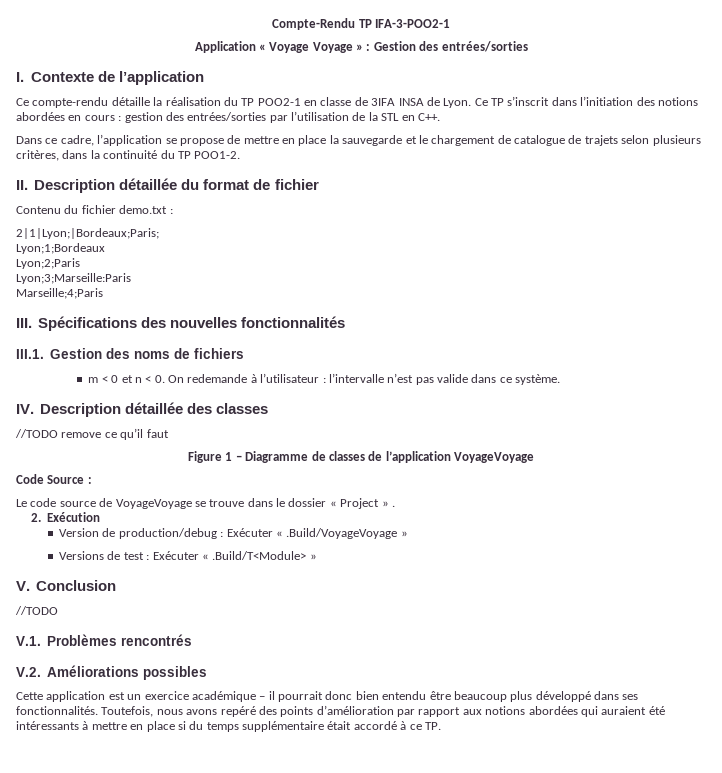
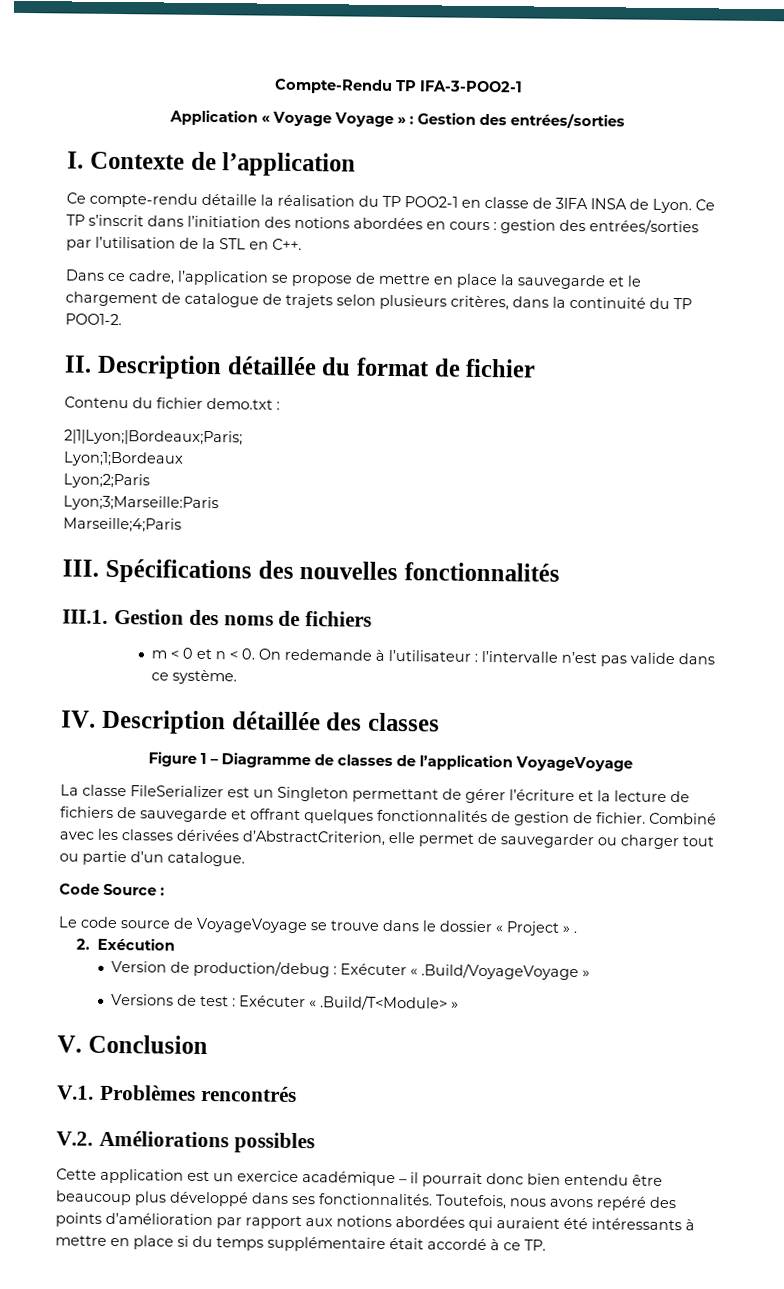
[15,428,169,440] // //TODO remove ce qu’il faut -> (441, 722) none
(534, 457) none -> [60,784,690,804] [60,806,717,826] [59,828,714,850] [59,850,245,867] // La classe FileSerializer est un Singleton permettant de gérer l’écriture et la lecture de fichiers de sauvegarde et offrant quelques fonctionnalités de gestion de fichier. Combiné avec les classes dérivées d’AbstractCriterion, elle permet de sauvegarder ou charger tout ou partie d’un catalogue.
[15,606,58,615] // //TODO -> (209, 1044) none

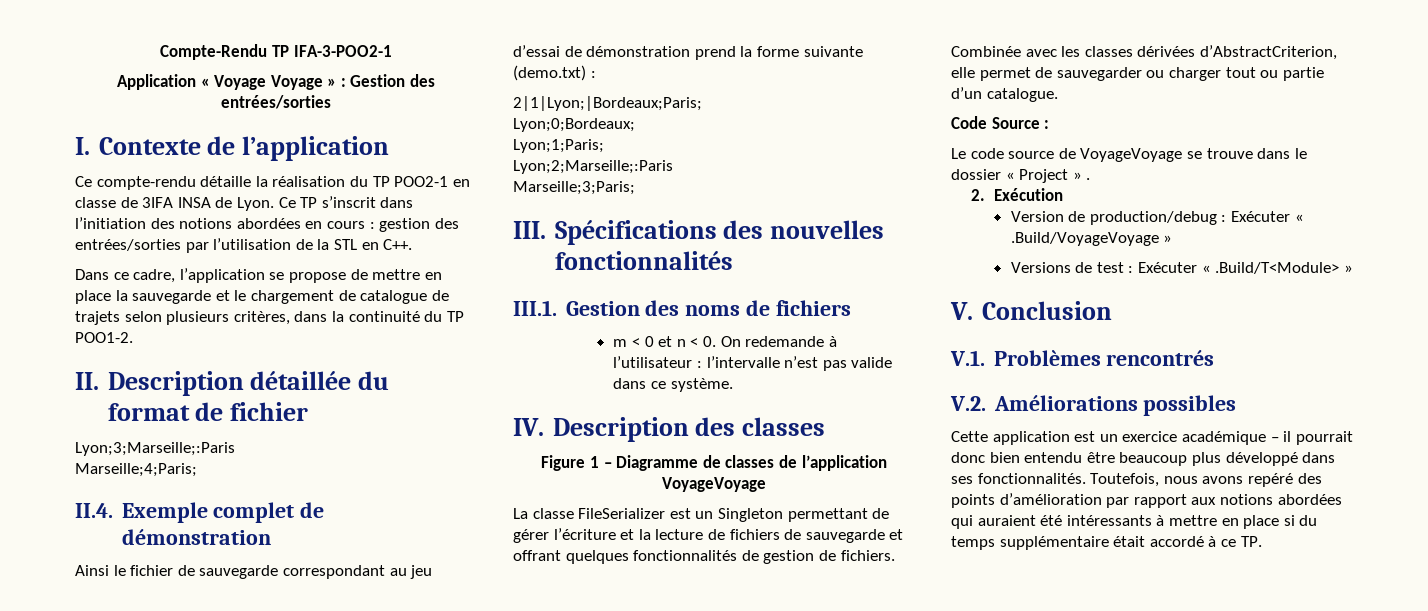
[64,396,280,410] [64,429,243,446] [63,451,184,467] [63,473,150,489] [63,495,219,512] [63,517,182,533] Contenu du fichier demo.txt : // 2|1|Lyon;|Bordeaux;Paris; // Lyon;1;Bordeaux // Lyon;2;Paris // Lyon;3;Marseille:Paris // Marseille;4;Paris -> [75,442,235,456] [75,463,197,477] [75,502,325,523] [121,529,271,545] [75,565,433,579] [513,45,863,60] [513,65,596,81] [513,96,702,111] [513,118,635,132] [513,139,604,153] [513,160,673,174] [513,181,635,195] Lyon;3;Marseille;:Paris // Marseille;4;Paris; // II.4. Exemple complet de démonstration // Ainsi le fichier de sauvegarde correspondant au jeu d’essai de démonstration prend la forme suivante (demo.txt) : // 2|1|Lyon;|Bordeaux;Paris; // Lyon;0;Bordeaux; // Lyon;1;Paris; // Lyon;2;Marseille;:Paris // Marseille;3;Paris;
[231,711,321,731] détaillée -> (689, 429) none
[596,812,717,825] fichier. Combiné -> [840,550,895,561] [951,46,1021,57] fichiers. Combinée

